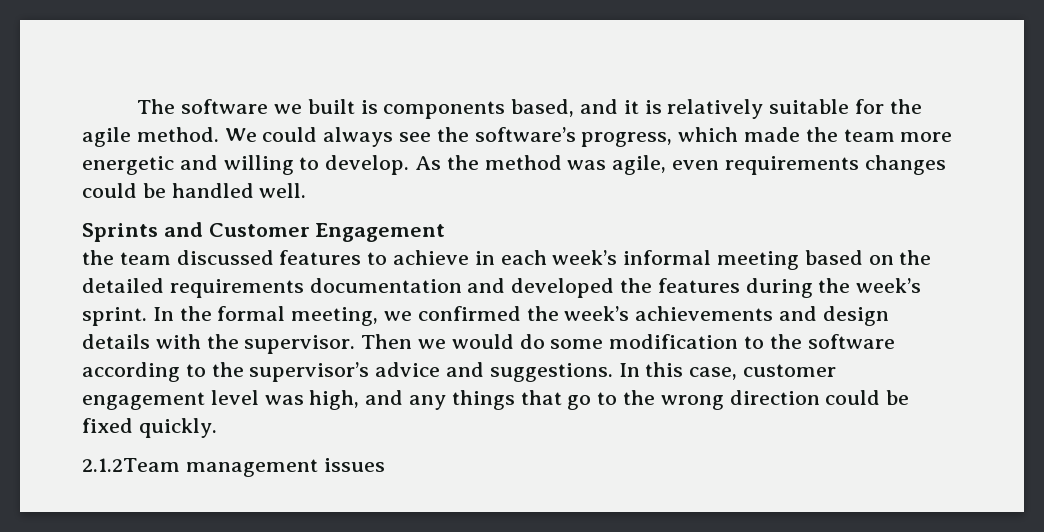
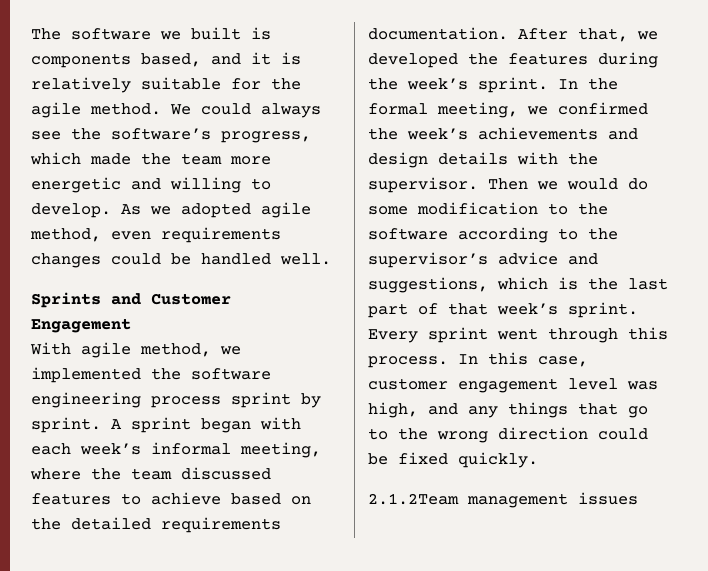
[446,155,667,175] the method was agile, -> [150,202,311,218] [30,228,101,242] we adopted agile method,
(446, 232) none -> [30,342,241,358] [31,367,271,383] [31,392,321,408] [31,417,301,433] [31,442,321,458] [30,468,81,480] With agile method, we implemented the software engineering process sprint by sprint. A sprint began with each week’s informal meeting, where
[474,250,800,270] in each week’s informal meeting -> (221, 498) none
[309,278,506,293] documentation and -> [368,27,658,42] documentation. After that, we
[489,363,613,382] suggestions. -> [368,277,668,293] [368,302,638,318] [368,327,668,343] [368,356,448,368] suggestions, which is the last part of that week’s sprint. Every sprint went through this process.

